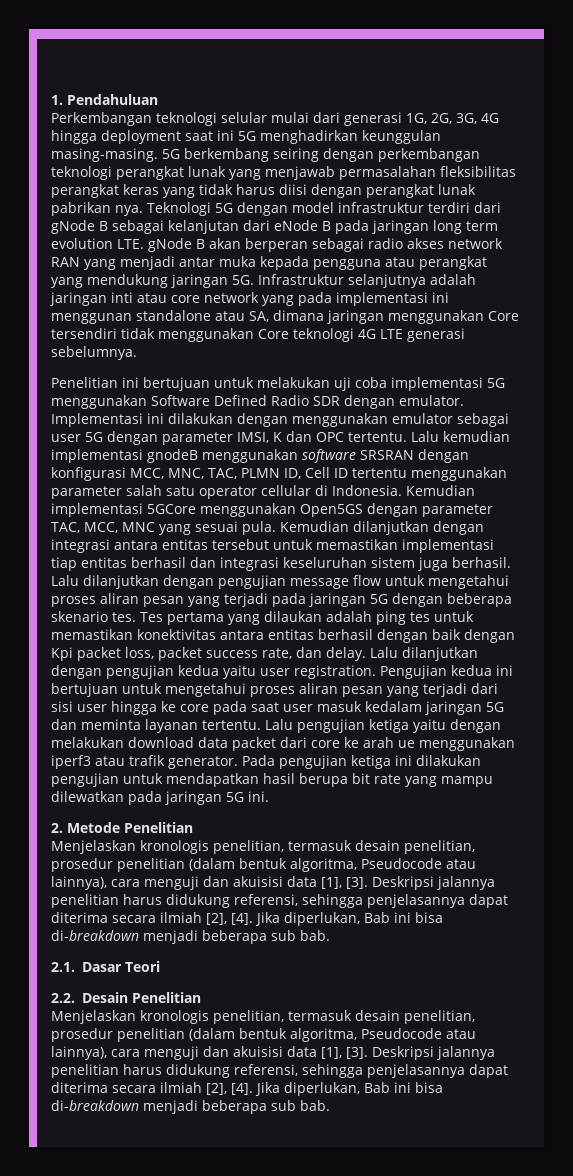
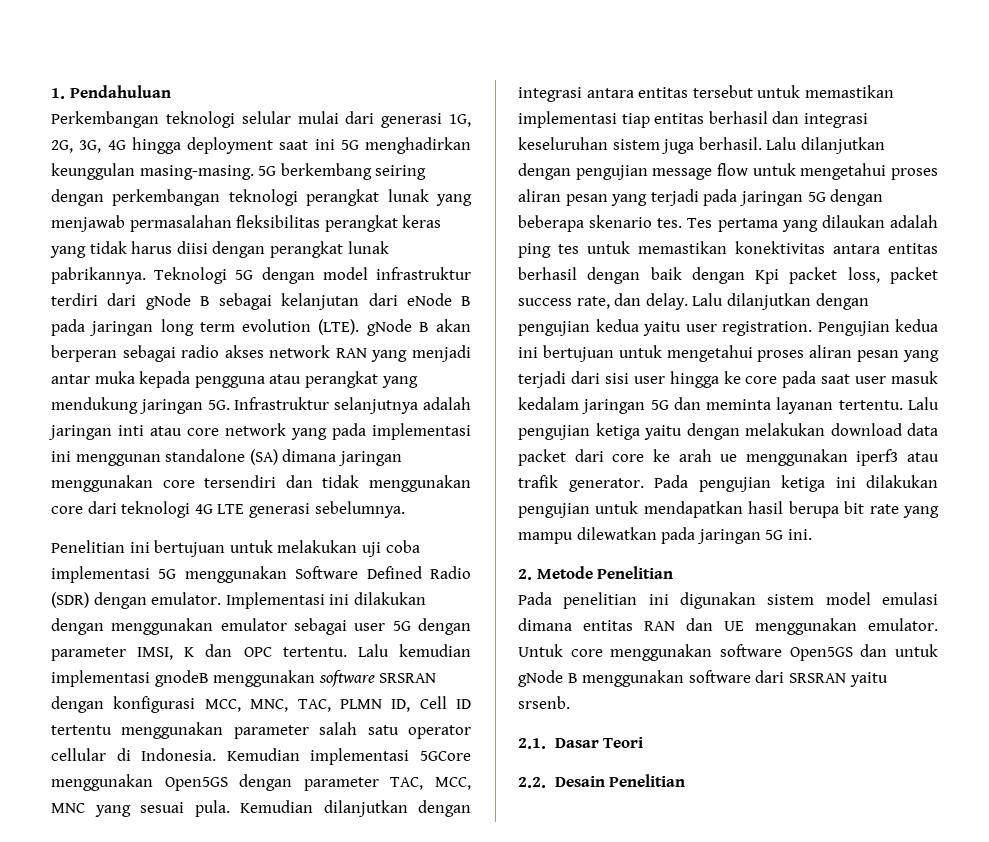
[51,202,143,216] pabrikan nya. -> [51,267,146,284] pabrikannya.
[117,239,144,249] LTE. -> [318,319,360,335] (LTE).
[215,311,269,322] atau SA, -> [249,449,278,465] (SA)
[488,311,519,321] [51,328,289,342] Core tersendiri tidak menggunakan Core -> [162,475,471,492] [51,501,117,514] core tersendiri dan tidak menggunakan core dari
[313,396,340,406] SDR -> [51,592,89,608] (SDR)
[51,840,475,854] [51,858,476,872] [51,876,495,890] [51,894,508,908] [51,912,443,926] [51,930,330,944] Menjelaskan kronologis penelitian, termasuk desain penelitian, prosedur penelitian (dalam bentuk algoritma, Pseudocode atau lainnya), cara menguji dan akuisisi data [1], [3]. Deskripsi jalannya penelitian harus didukung referensi, sehingga penjelasannya dapat diterima secara ilmiah [2], [4]. Jika diperlukan, Bab ini bisa di-breakdown menjadi beberapa sub bab. -> [518,592,938,609] [518,618,938,635] [518,644,938,661] [518,670,888,687] [518,696,570,709] Pada penelitian ini digunakan sistem model emulasi dimana entitas RAN dan UE menggunakan emulator. Untuk core menggunakan software Open5GS dan untuk gNode B menggunakan software dari SRSRAN yaitu srsenb.
[51,1010,475,1024] [51,1028,476,1042] [51,1046,495,1060] [51,1064,508,1078] [51,1082,443,1096] [51,1100,330,1114] // Menjelaskan kronologis penelitian, termasuk desain penelitian, prosedur penelitian (dalam bentuk algoritma, Pseudocode atau lainnya), cara menguji dan akuisisi data [1], [3]. Deskripsi jalannya penelitian harus didukung referensi, sehingga penjelasannya dapat diterima secara ilmiah [2], [4]. Jika diperlukan, Bab ini bisa di-breakdown menjadi beberapa sub bab. -> (686, 780) none

